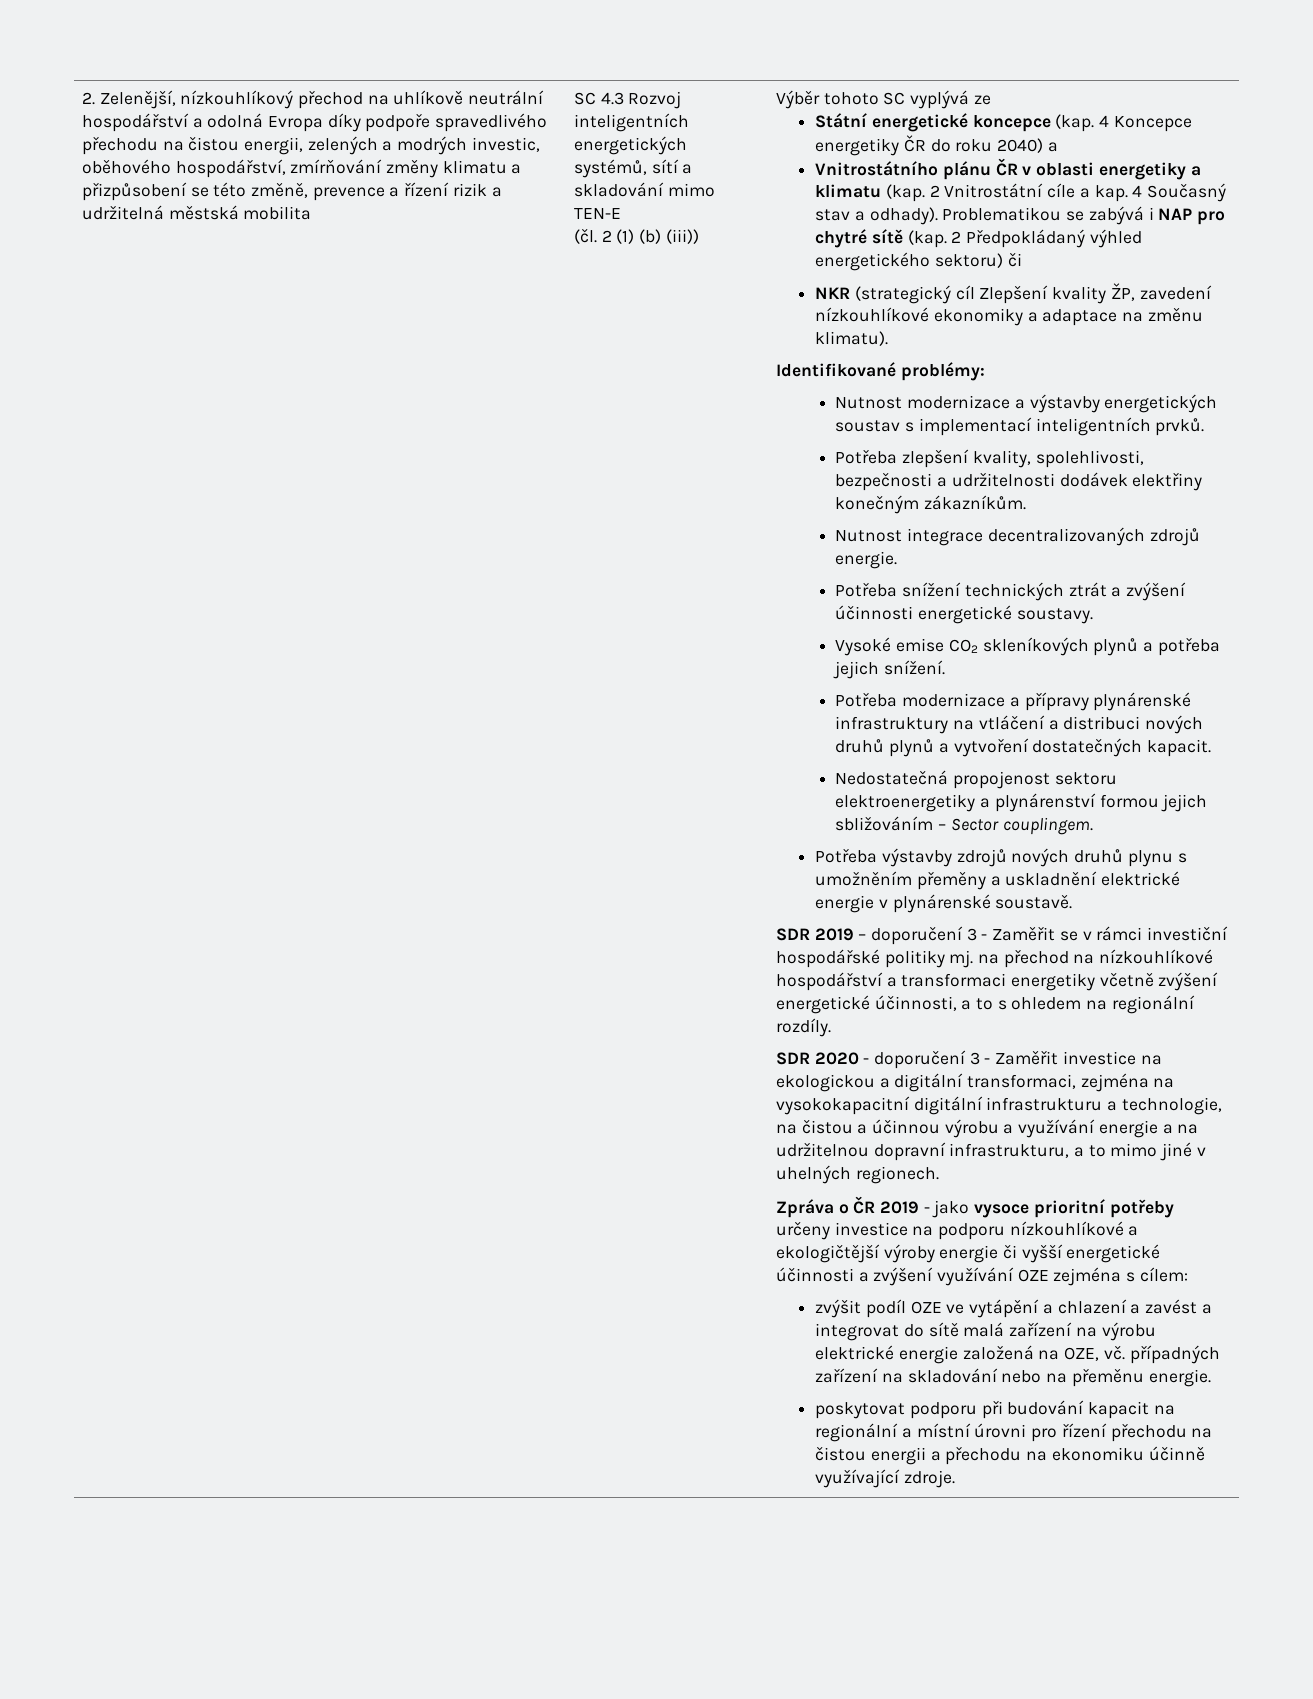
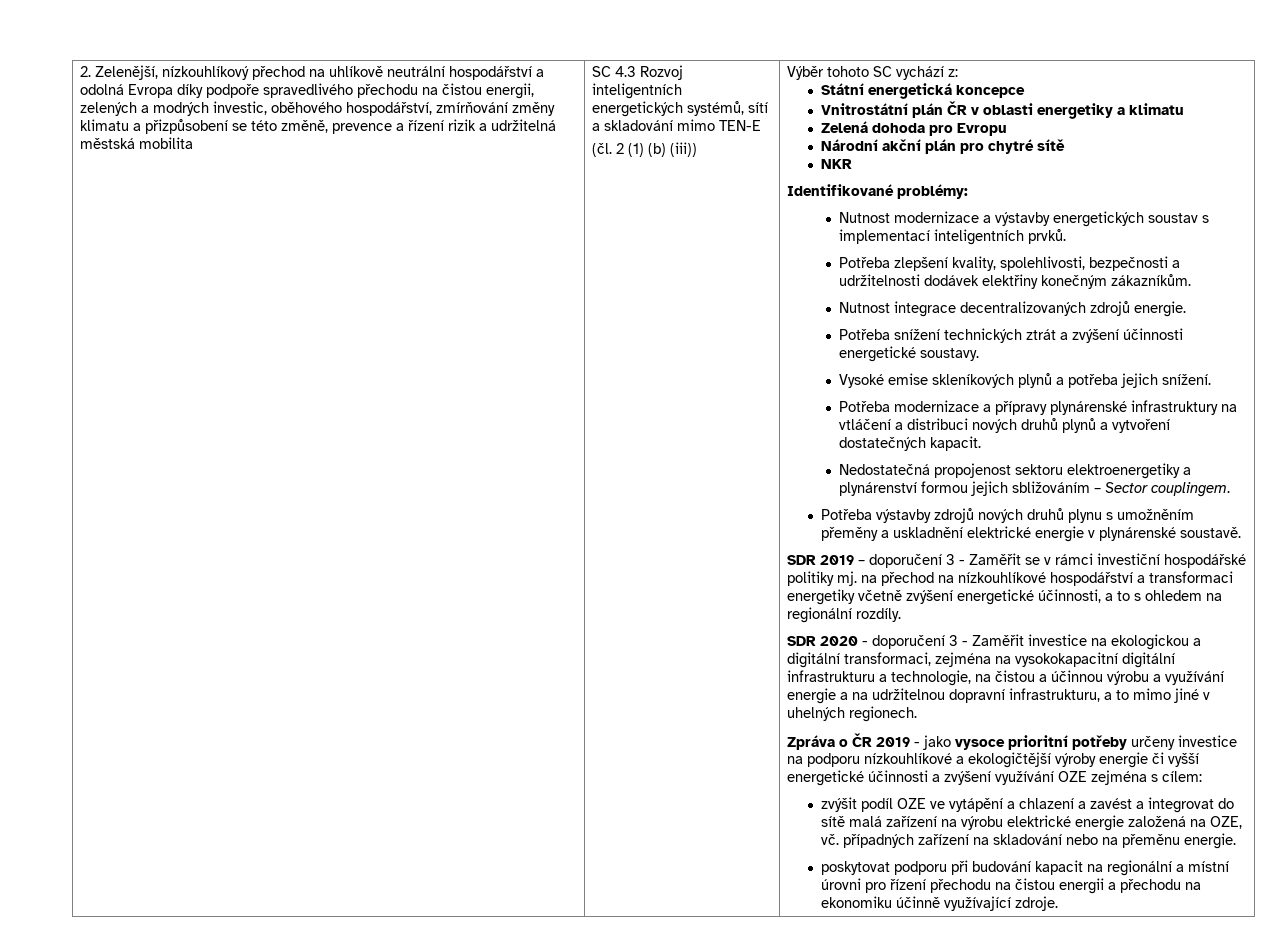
[909,90,991,109] vyplývá ze -> [896,66,959,80] vychází z:
[871,113,968,132] energetické -> [867,83,952,99] energetická
[1055,114,1192,132] [815,135,1058,156] [815,161,991,180] (kap. 4 Koncepce energetiky ČR do roku 2040) a // Vnitrostátního plánu -> [820,103,943,118] // Vnitrostátní plán
[885,183,1227,202] [815,206,1226,225] [815,229,1142,248] [815,252,1022,271] [815,283,1212,304] [815,307,1203,326] [815,331,889,346] (kap. 2 Vnitrostátní cíle a kap. 4 Současný stav a odhady). Problematikou se zabývá i NAP pro chytré sítě (kap. 2 Předpokládaný výhled energetického sektoru) či // NKR (strategický cíl Zlepšení kvality ŽP, zavedení nízkouhlíkové ekonomiky a adaptace na změnu klimatu). -> [820,121,1007,136] [820,139,1065,154] [820,159,852,169] // Zelená dohoda pro Evropu // Národní akční plán pro chytré sítě // NKR
[948,639,978,653] CO2 -> (928, 379) none

